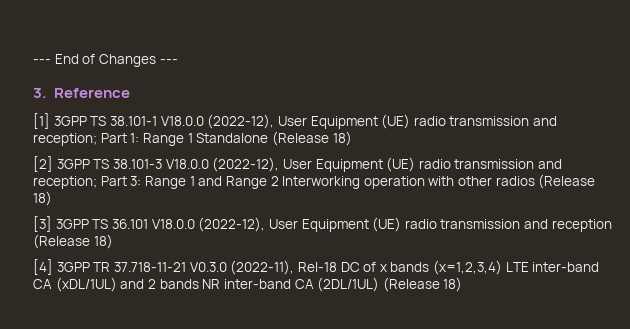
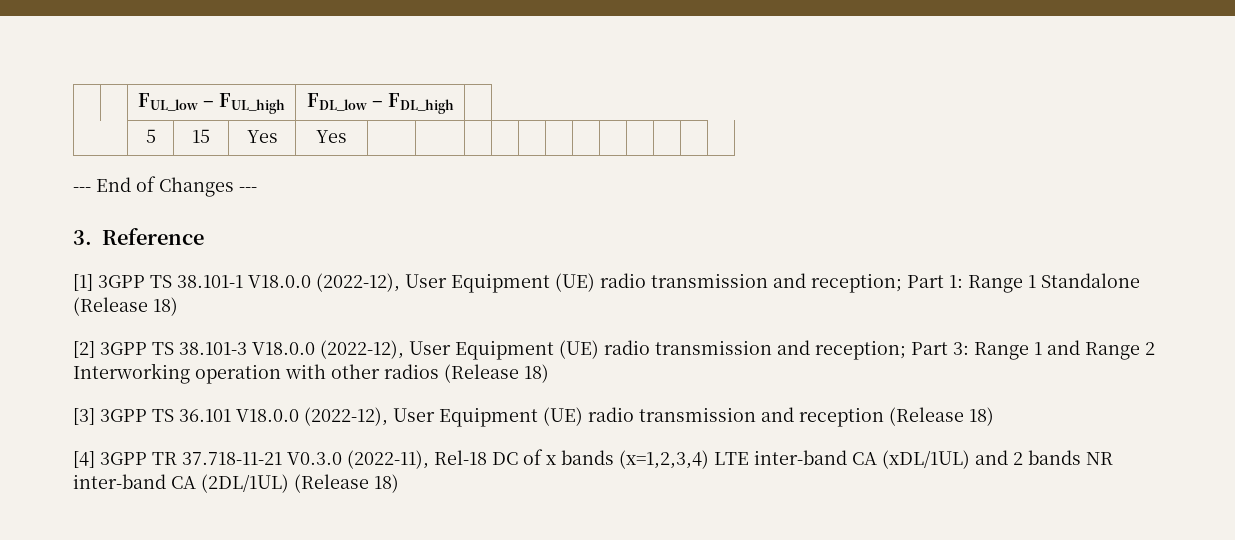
(33, 61) none -> [138,93,285,114] [306,93,454,114] [145,129,156,143] [192,129,210,143] [246,130,278,143] [316,130,347,143] | | FUL_low – FUL_high | FDL_low – FDL_high | // | 5 | 15 | Yes | Yes | | | | | | | | | | | | //

